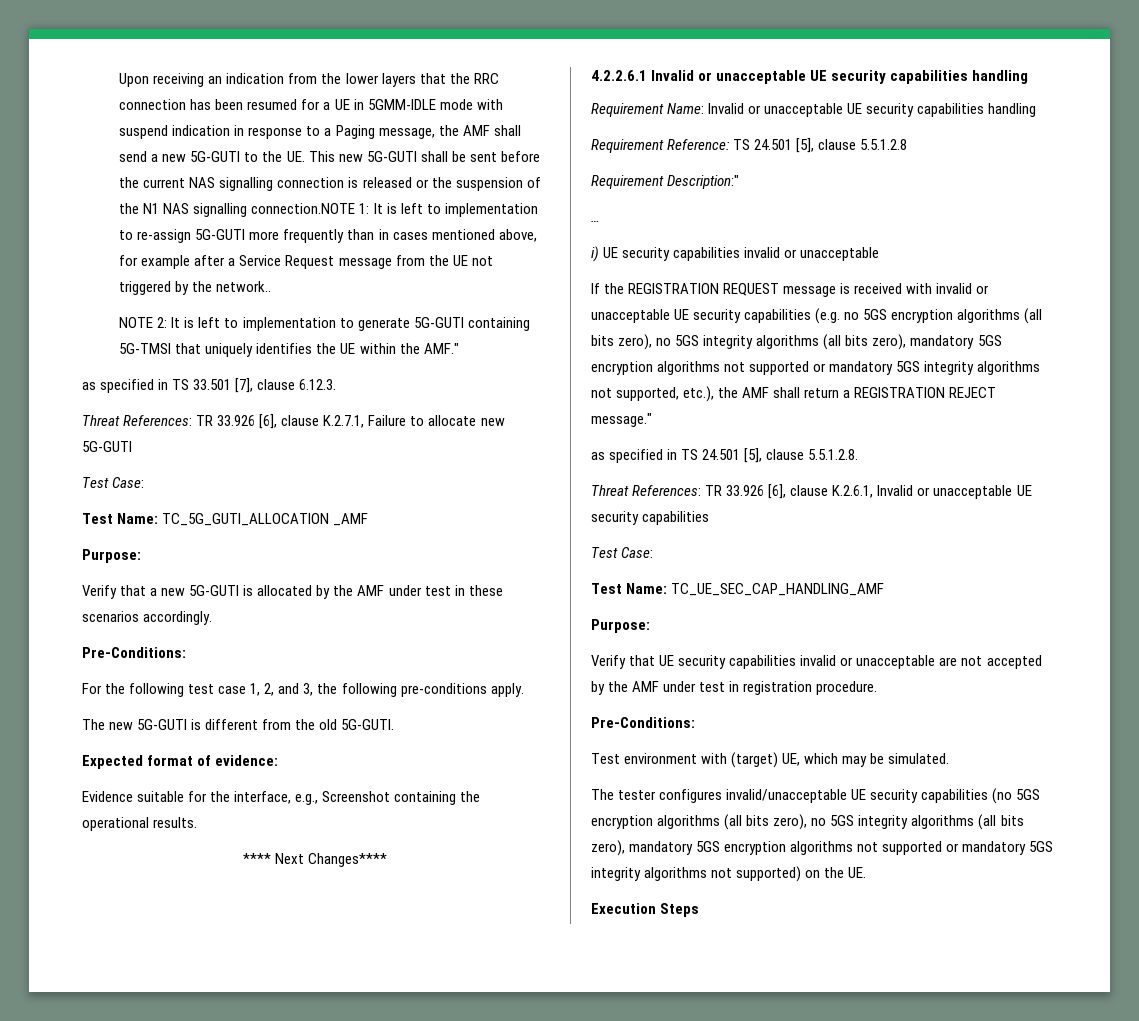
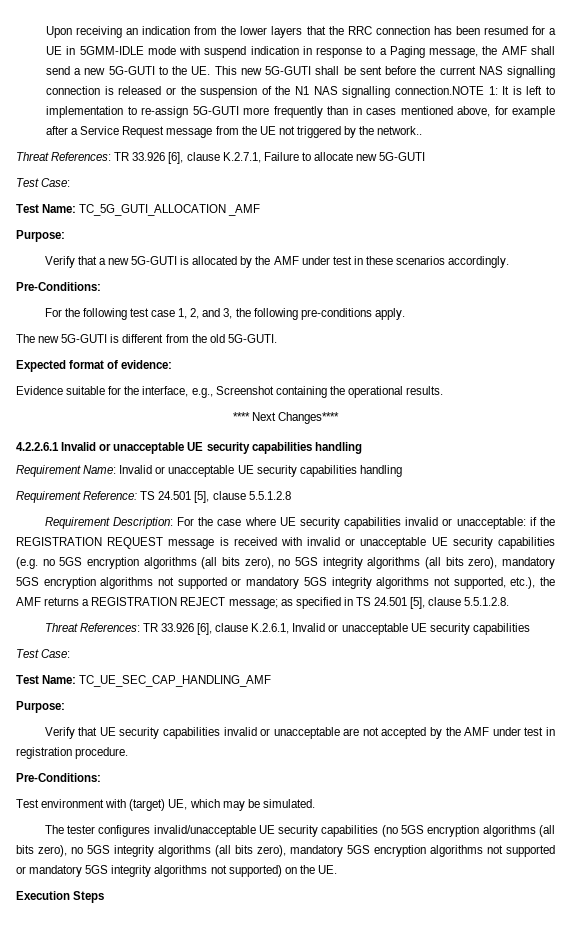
[119,317,530,331] [119,343,459,357] [82,378,337,393] // NOTE 2: It is left to implementation to generate 5G-GUTI containing 5G-TMSI that uniquely identifies the UE within the AMF." // as specified in TS 33.501 [7], clause 6.12.3. -> (423, 130) none
[667,175,740,189] [591,220,600,222] [591,246,880,262] [591,283,600,294] Description:" // … // i) UE security capabilities invalid or unacceptable // If -> [112,517,537,529] Description: For the case where UE security capabilities invalid or unacceptable: if
[773,387,840,398] shall return -> [44,597,80,606] returns
[591,413,652,427] message." // -> [228,599,278,609] message;

